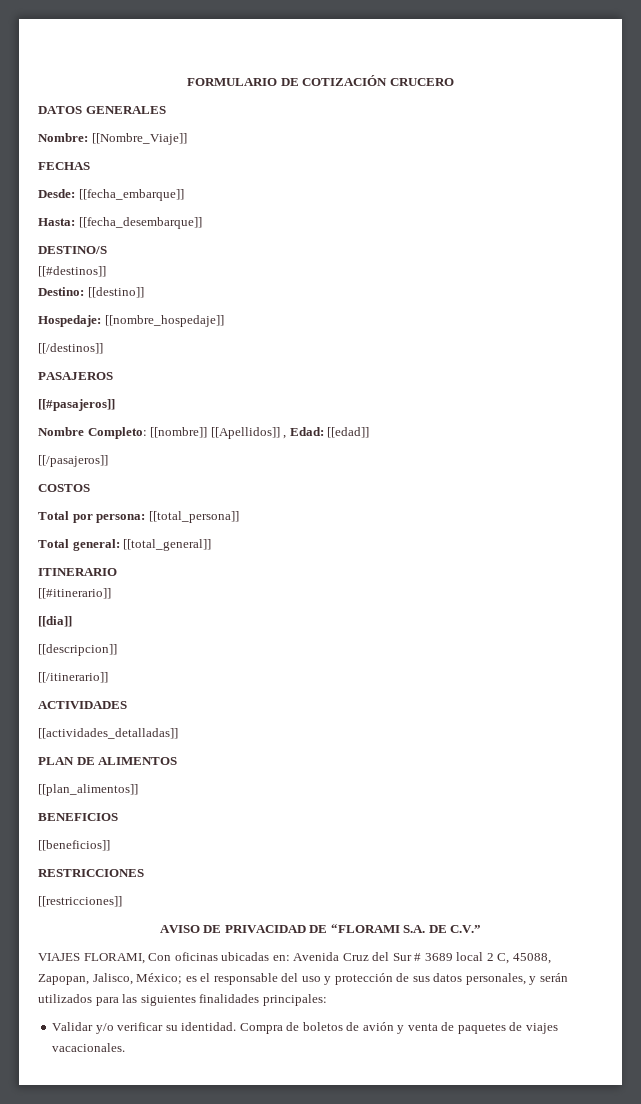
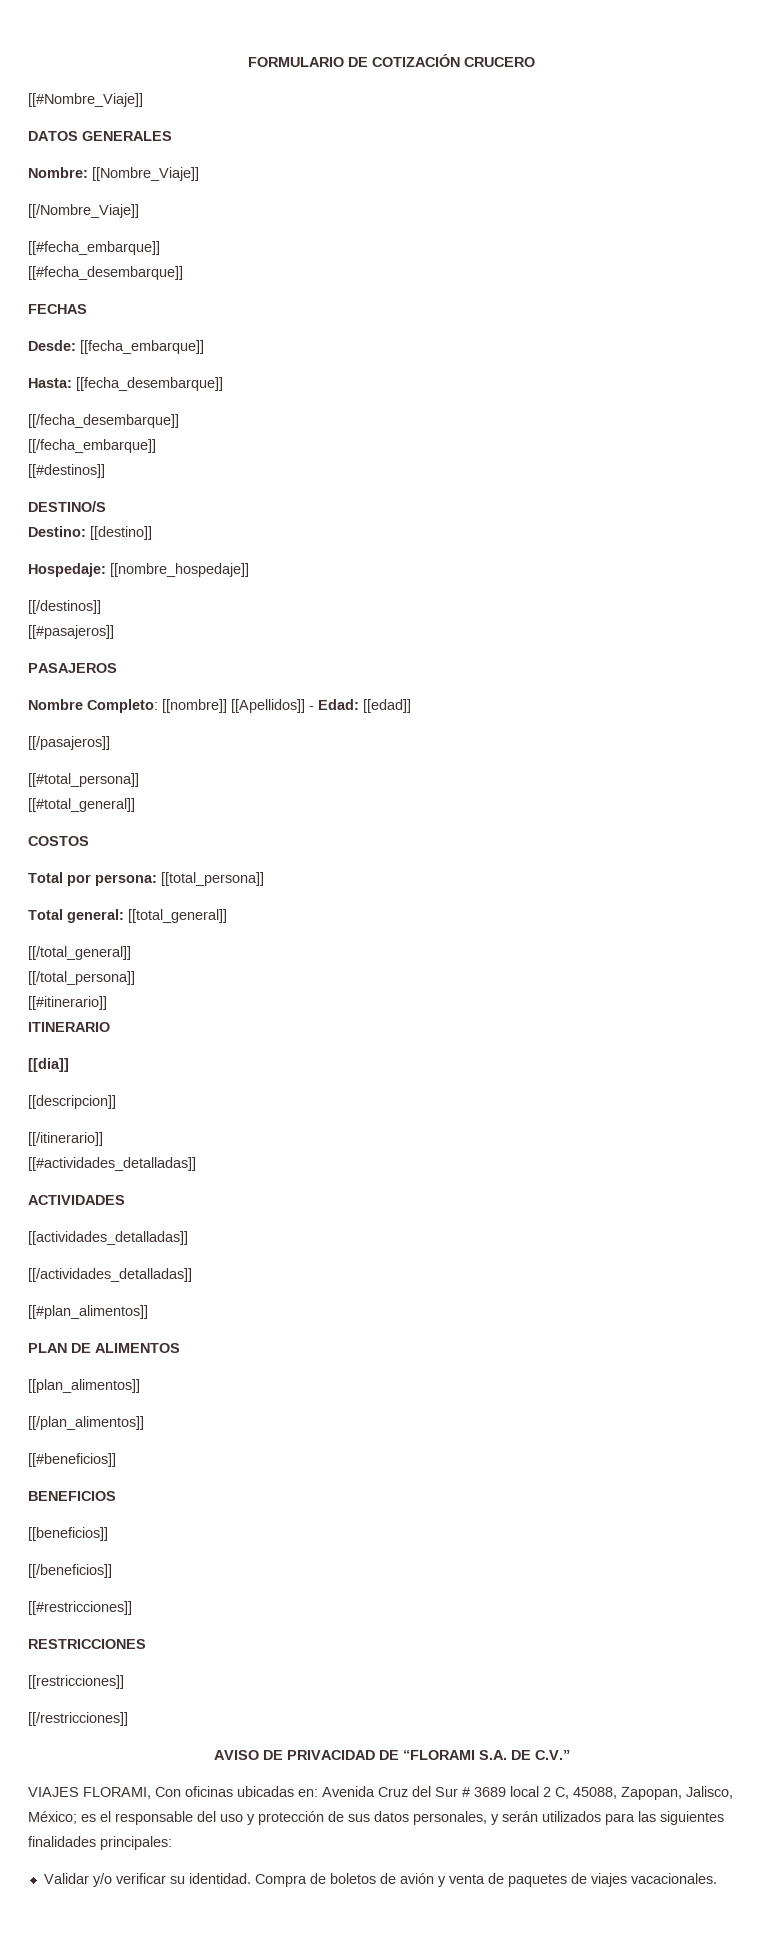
(454, 82) none -> [28,93,143,107] // [[#Nombre_Viaje]]
(187, 139) none -> [28,204,139,218] [28,241,160,255] [28,266,183,280] // [[/Nombre_Viaje]] // [[#fecha_embarque]] // [[#fecha_desembarque]]
[38,246,107,254] DESTINO/S -> [28,414,179,428] [28,439,156,453] [[/fecha_desembarque]] // [[/fecha_embarque]]
(106, 271) none -> [28,501,106,512] // DESTINO/S
(103, 348) none -> [28,625,114,639] // [[#pasajeros]]
[38,399,115,411] // [[#pasajeros]] -> (117, 668) none
[283,435,287,439] , -> [309,706,314,710] -
(108, 461) none -> [28,773,139,787] [28,798,135,812] // [[#total_persona]] // [[#total_general]]
[38,568,117,576] ITINERARIO -> [28,946,131,960] [28,971,135,985] [[/total_general]] // [[/total_persona]]
(111, 593) none -> [28,1022,110,1032] // ITINERARIO
(108, 677) none -> [28,1157,196,1171] // [[#actividades_detalladas]]
(178, 733) none -> [28,1268,192,1282] [28,1305,148,1319] // [[/actividades_detalladas]] // [[#plan_alimentos]]
(138, 790) none -> [28,1416,144,1430] [28,1453,116,1467] // [[/plan_alimentos]] // [[#beneficios]]
(110, 845) none -> [28,1564,112,1578] [28,1601,132,1615] // [[/beneficios]] // [[#restricciones]]
(122, 901) none -> [28,1712,128,1726] // [[/restricciones]]

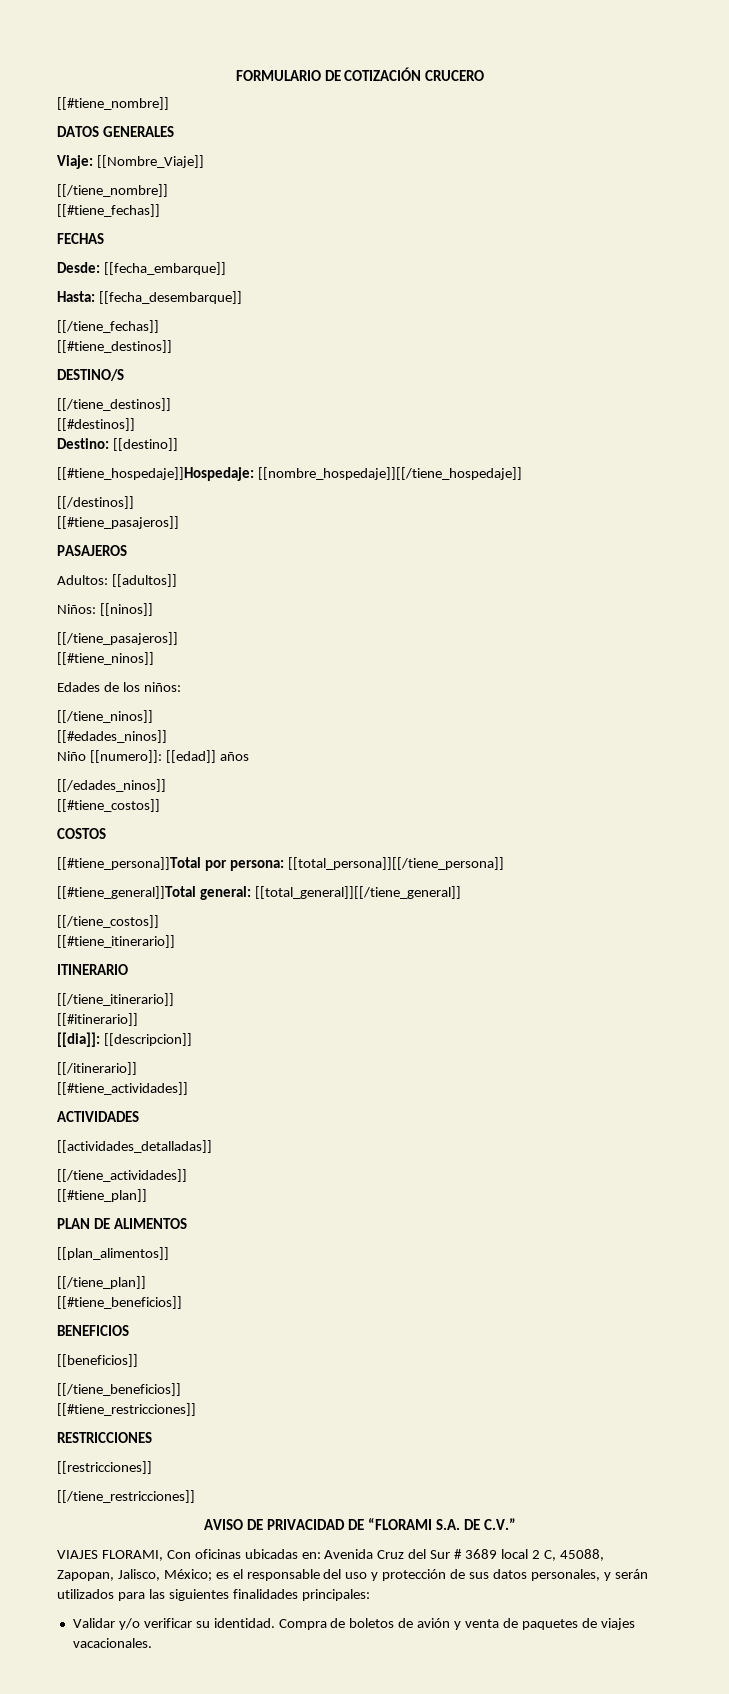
[28,93,143,107] [[#Nombre_Viaje]] -> [57,97,169,110] [[#tiene_nombre]]
[28,167,88,178] Nombre: -> [57,155,93,169] Viaje:
[28,204,139,218] [28,241,160,255] [28,266,183,280] [[/Nombre_Viaje]] // [[#fecha_embarque]] // [[#fecha_desembarque]] -> [57,184,168,197] [57,204,160,217] [[/tiene_nombre]] // [[#tiene_fechas]]
[28,414,179,428] [28,439,156,453] [[/fecha_desembarque]] // [[/fecha_embarque]] -> [57,320,159,333] [57,340,172,353] [57,369,124,381] [57,398,171,411] [[/tiene_fechas]] // [[#tiene_destinos]] // DESTINO/S // [[/tiene_destinos]]
[28,501,106,512] // DESTINO/S -> (135, 424) none
[28,563,249,577] Hospedaje: [[nombre_hospedaje]] -> [57,467,522,481] [[#tiene_hospedaje]]Hospedaje: [[nombre_hospedaje]][[/tiene_hospedaje]]
[28,625,114,639] [[#pasajeros]] -> [57,516,179,529] [[#tiene_pasajeros]]
[28,699,411,713] [28,736,110,750] [28,773,139,787] [28,798,135,812] Nombre Completo: [[nombre]] [[Apellidos]] - Edad: [[edad]] // [[/pasajeros]] // [[#total_persona]] // [[#total_general]] -> [57,574,177,587] [57,603,153,616] [57,632,178,645] [57,652,154,665] [57,682,181,692] [57,710,153,723] [57,730,167,743] [57,750,249,763] [57,779,166,792] [57,799,160,812] Adultos: [[adultos]] // Niños: [[ninos]] // [[/tiene_pasajeros]] // [[#tiene_ninos]] // Edades de los niños: // [[/tiene_ninos]] // [[#edades_ninos]] // Niño [[numero]]: [[edad]] años // [[/edades_ninos]] // [[#tiene_costos]]
[28,872,63,883] Total -> [57,857,201,870] [[#tiene_persona]]Total
[161,872,264,886] [28,909,227,923] [28,946,131,960] [28,971,135,985] [[total_persona]] // Total general: [[total_general]] // [[/total_general]] // [[/total_persona]] -> [287,857,504,870] [57,886,461,900] [57,915,159,928] [57,935,175,948] [57,964,128,975] [57,993,174,1006] [[total_persona]][[/tiene_persona]] // [[#tiene_general]]Total general: [[total_general]][[/tiene_general]] // [[/tiene_costos]] // [[#tiene_itinerario]] // ITINERARIO // [[/tiene_itinerario]]
[28,1022,110,1032] [28,1058,69,1072] ITINERARIO // [[dia]] // -> [57,1032,100,1047] [[dia]]:
[28,1157,196,1171] [[#actividades_detalladas]] -> [57,1082,188,1095] [[#tiene_actividades]]
[28,1268,192,1282] [28,1305,148,1319] [[/actividades_detalladas]] // [[#plan_alimentos]] -> [57,1169,187,1182] [57,1189,147,1202] [[/tiene_actividades]] // [[#tiene_plan]]
[28,1416,144,1430] [28,1453,116,1467] [[/plan_alimentos]] // [[#beneficios]] -> [57,1276,146,1289] [57,1296,182,1309] [[/tiene_plan]] // [[#tiene_beneficios]]
[28,1564,112,1578] [28,1601,132,1615] [[/beneficios]] // [[#restricciones]] -> [57,1383,181,1396] [57,1403,196,1416] [[/tiene_beneficios]] // [[#tiene_restricciones]]
[28,1712,128,1726] [[/restricciones]] -> [57,1490,195,1503] [[/tiene_restricciones]]

